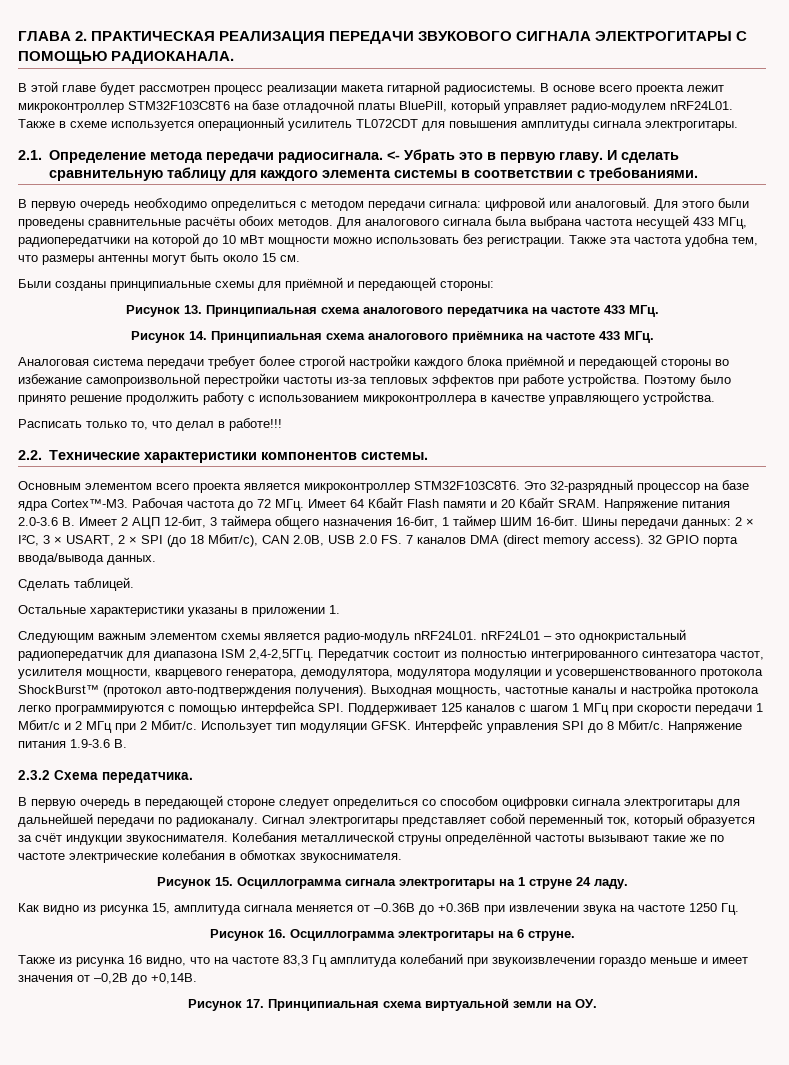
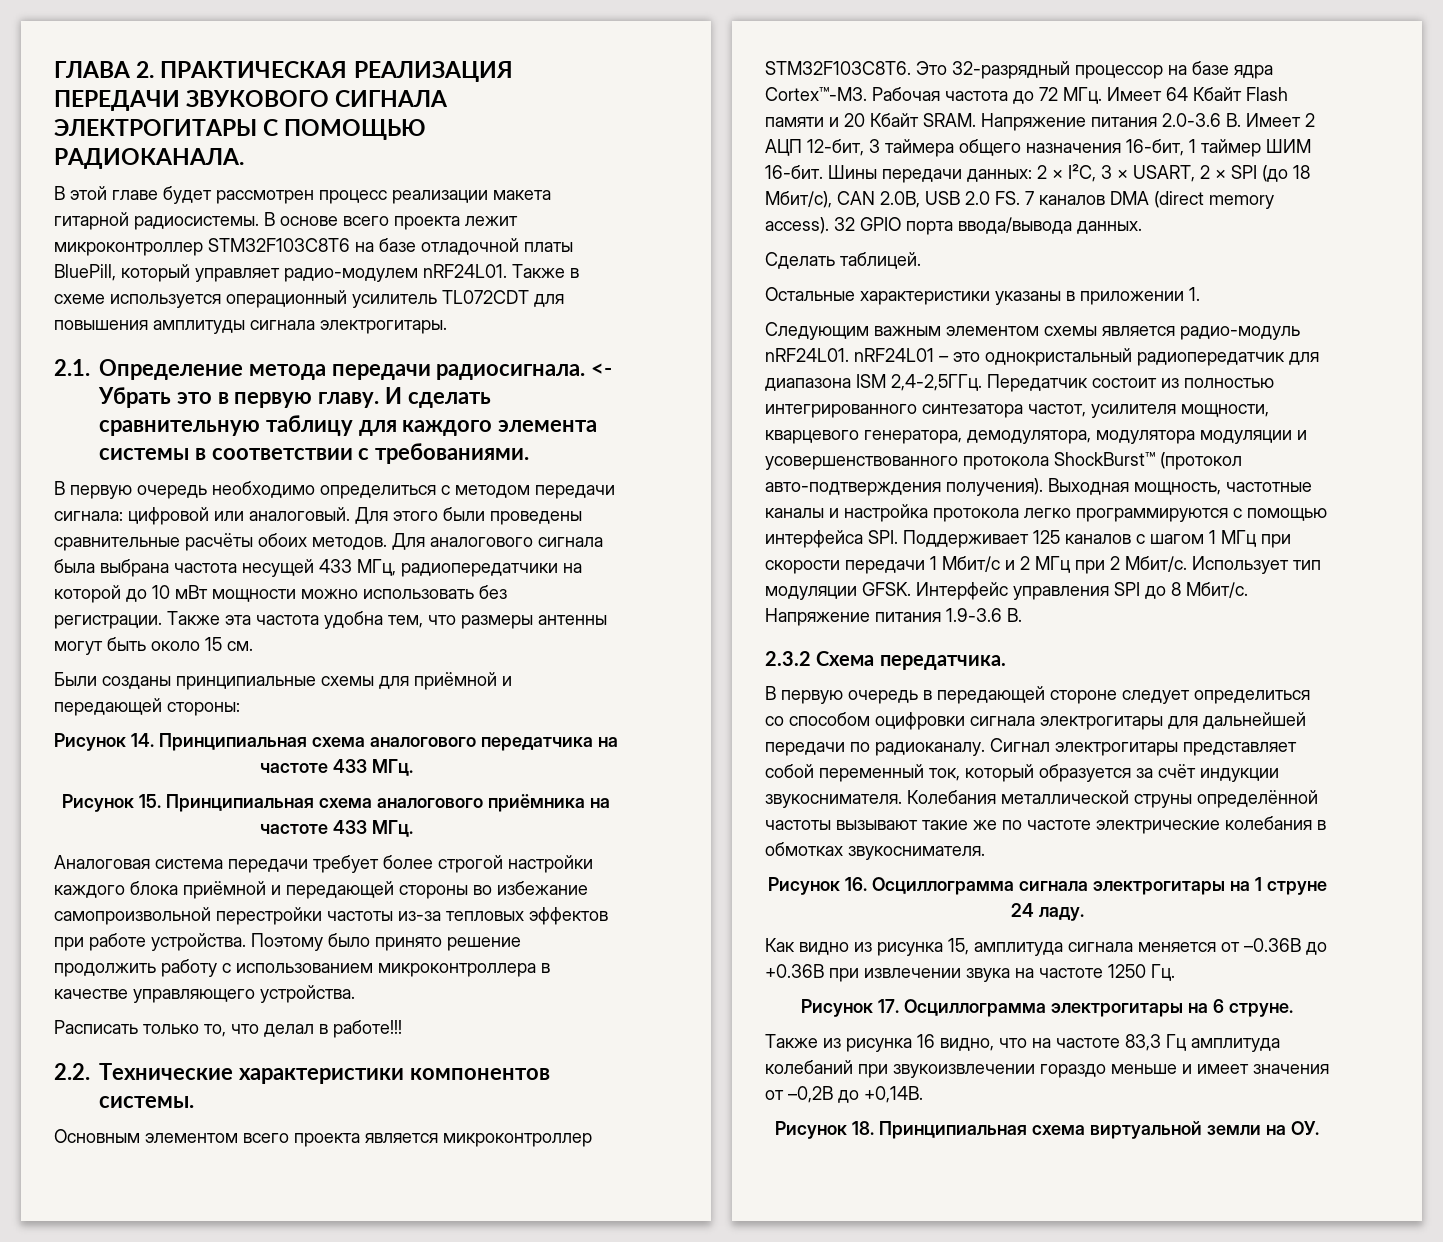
[183,305,202,314] 13. -> [131,733,154,747] 14.
[188,331,207,340] 14. -> [139,794,161,808] 15.
[214,877,233,886] 15. -> [844,877,867,891] 16.
[267,929,286,938] 16. -> [878,999,899,1013] 17.
[245,999,264,1008] 17. -> [852,1121,874,1135] 18.

